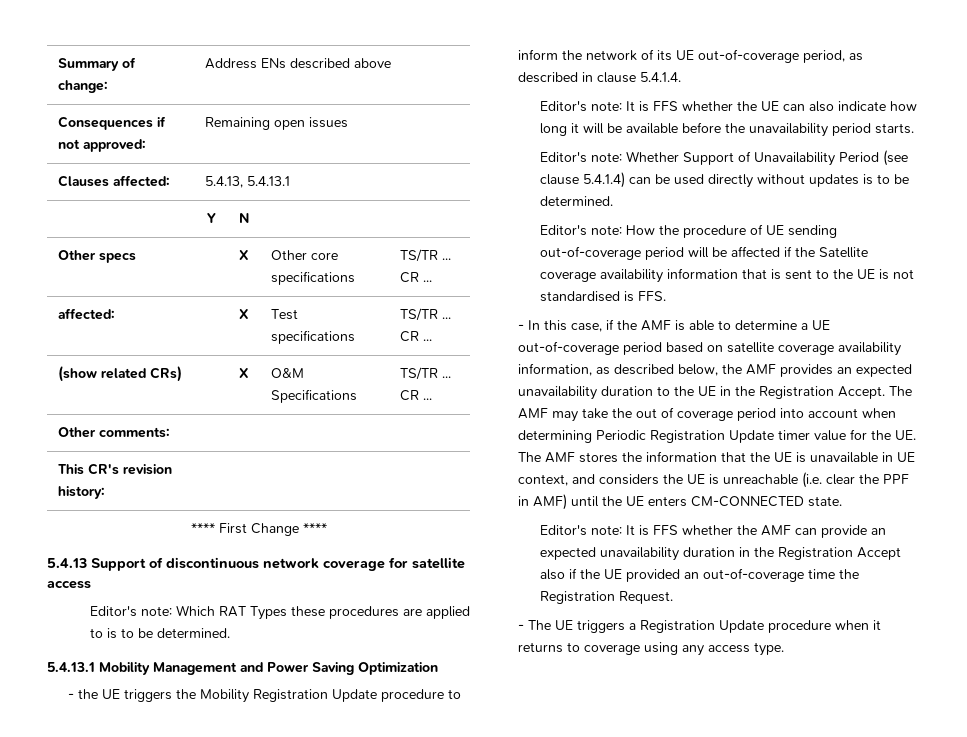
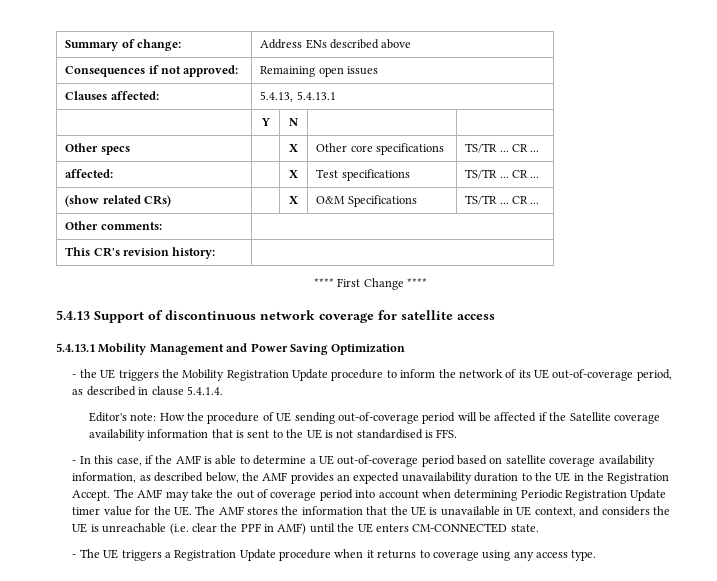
[89,605,470,620] [89,628,230,639] // Editor's note: Which RAT Types these procedures are applied to is to be determined. -> (495, 317) none
[539,101,917,112] [539,122,914,137] [539,150,908,166] [539,172,909,188] [539,196,613,206] // Editor's note: It is FFS whether the UE can also indicate how long it will be available before the unavailability period starts. // Editor's note: Whether Support of Unavailability Period (see clause 5.4.1.4) can be used directly without updates is to be determined. -> (223, 390) none
[539,525,886,538] [539,547,901,561] [539,568,859,582] [539,591,673,604] // Editor's note: It is FFS whether the AMF can provide an expected unavailability duration in the Registration Accept also if the UE provided an out-of-coverage time the Registration Request. -> (539, 528) none

